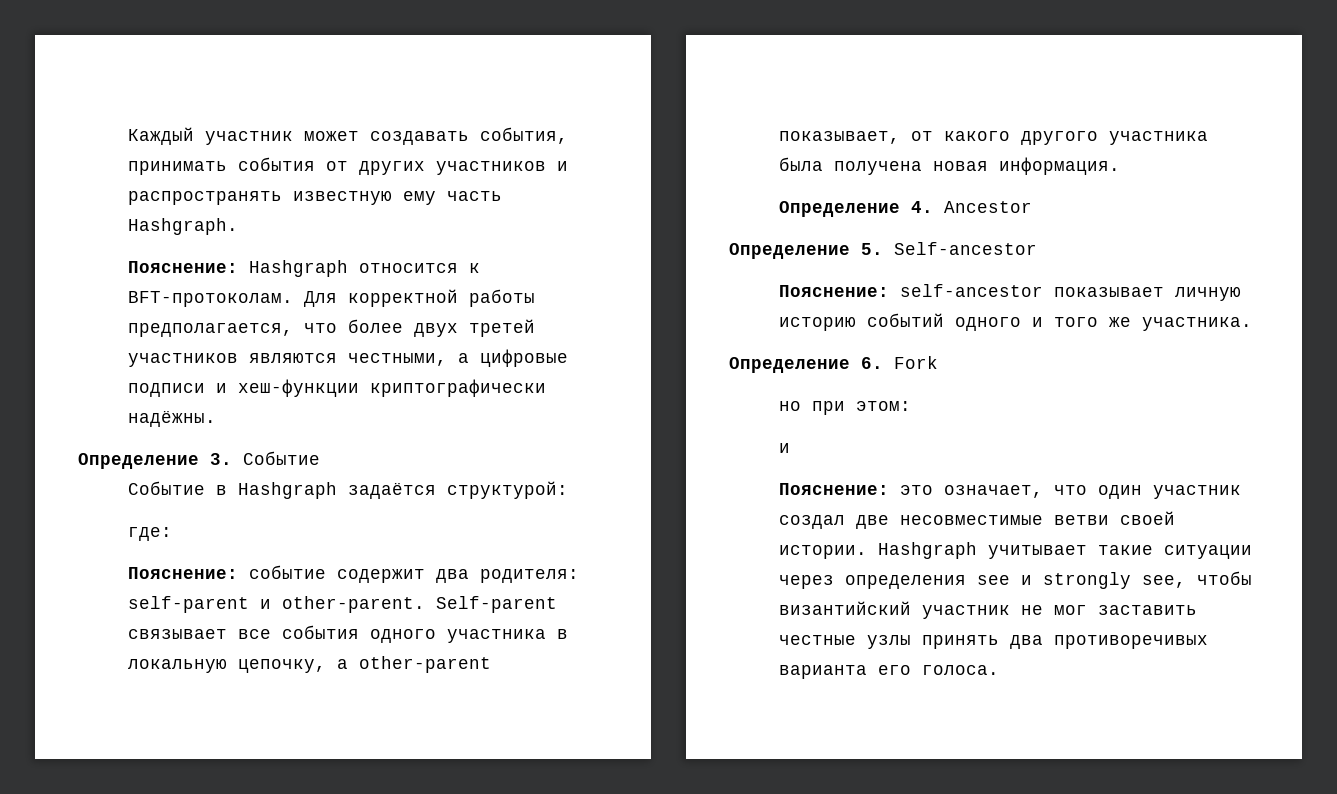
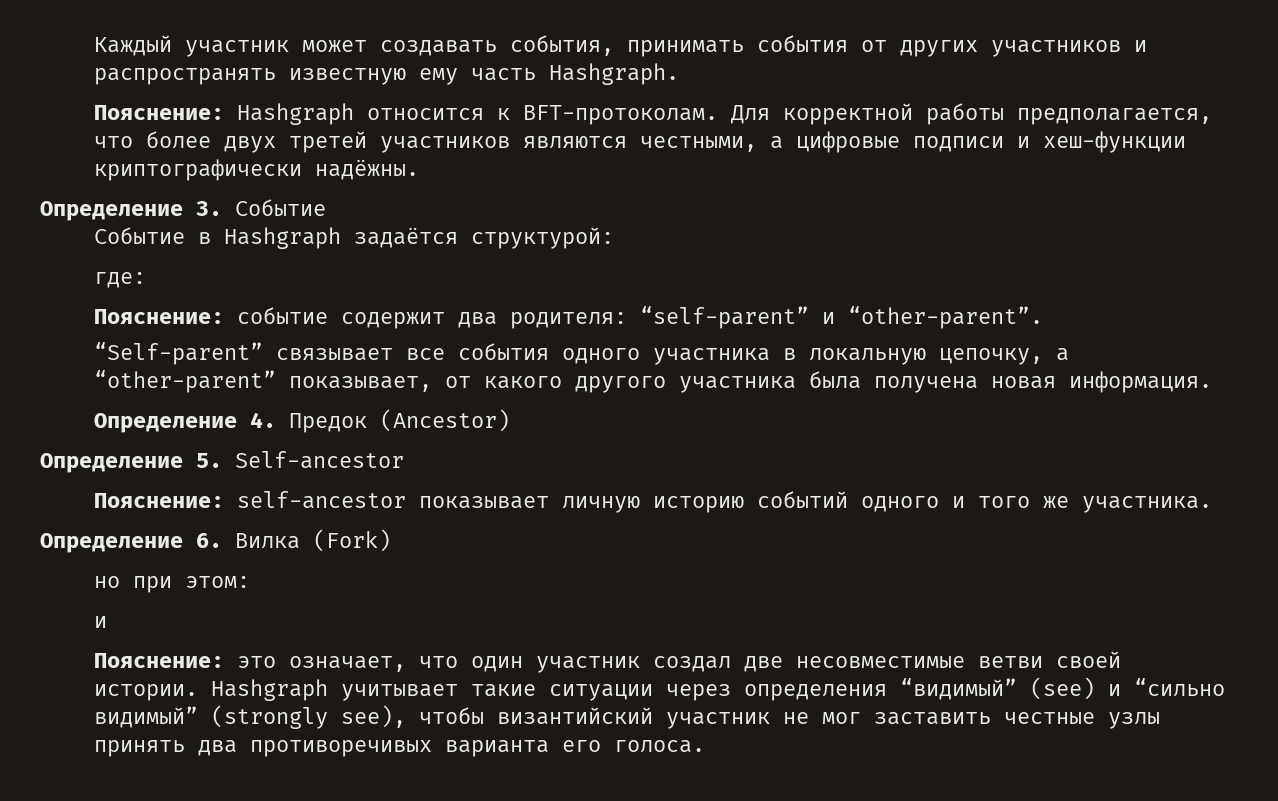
[128,596,558,613] self-parent и other-parent. Self-parent -> [640,306,1044,329] [94,342,264,365] “self-parent” и “other-parent”. // “Self-parent”
[359,656,492,673] other-parent -> [94,370,277,393] “other-parent”
[944,201,1033,213] Ancestor -> [289,409,511,433] Предок (Ancestor)
[894,356,938,369] Fork -> [235,529,391,552] Вилка (Fork)
[977,572,1187,589] see и strongly see, -> [900,677,1226,700] [94,705,407,729] “видимый” (see) и “сильно видимый” (strongly see),

